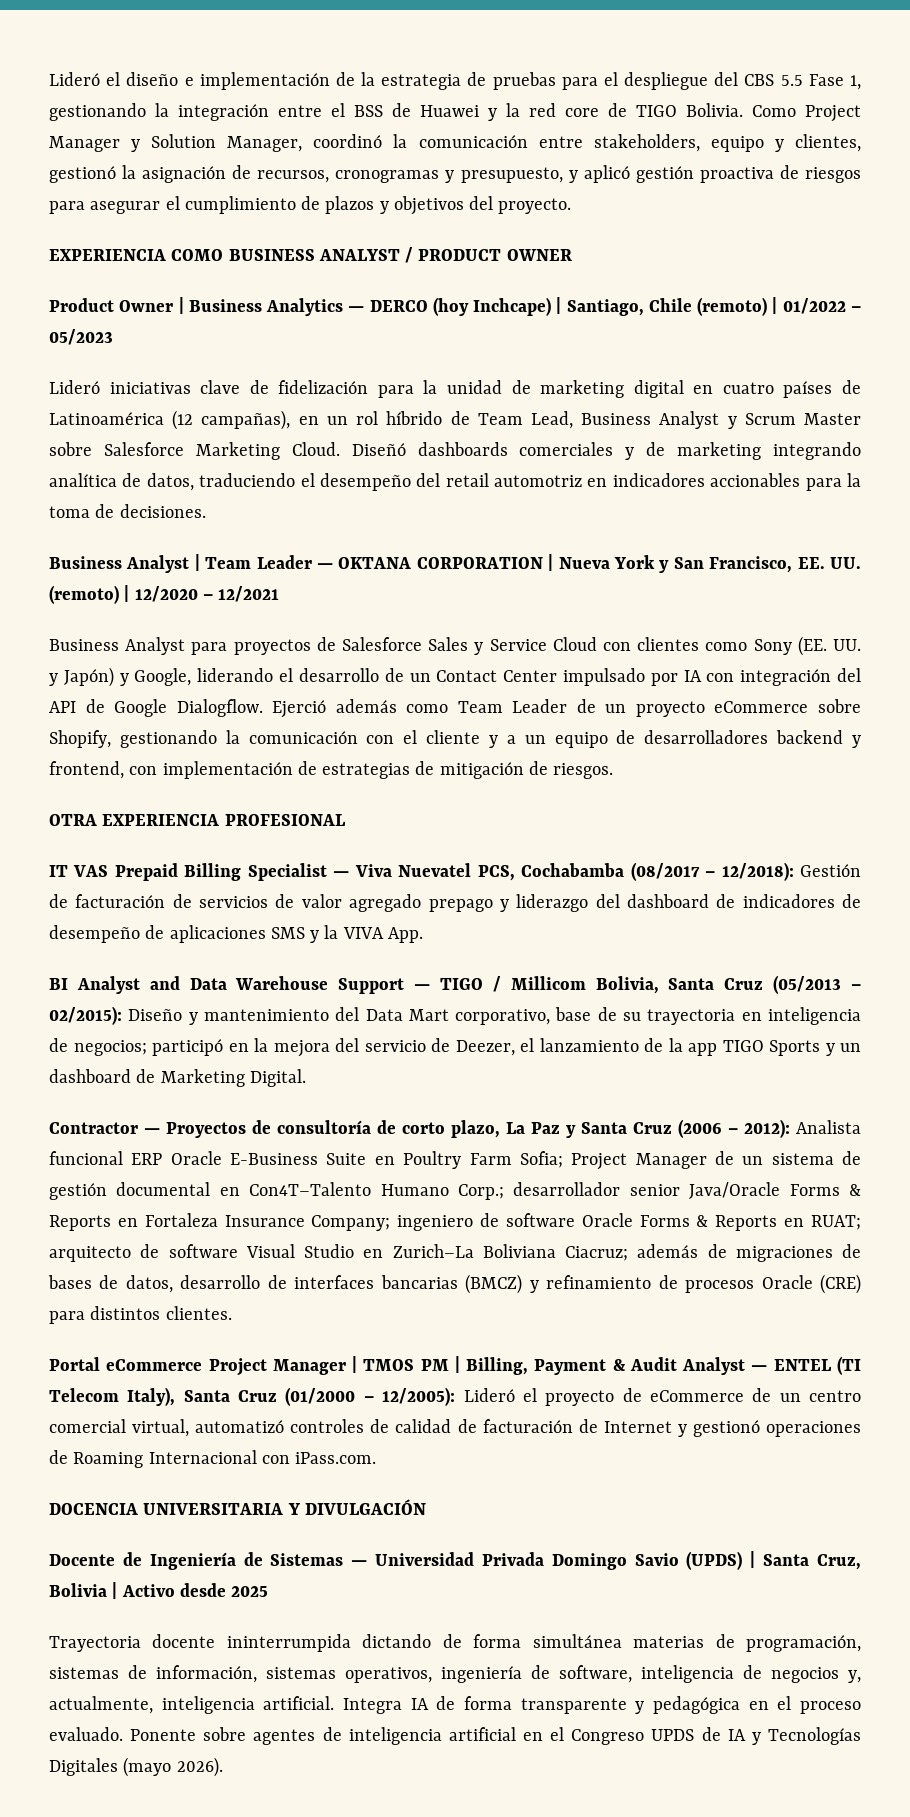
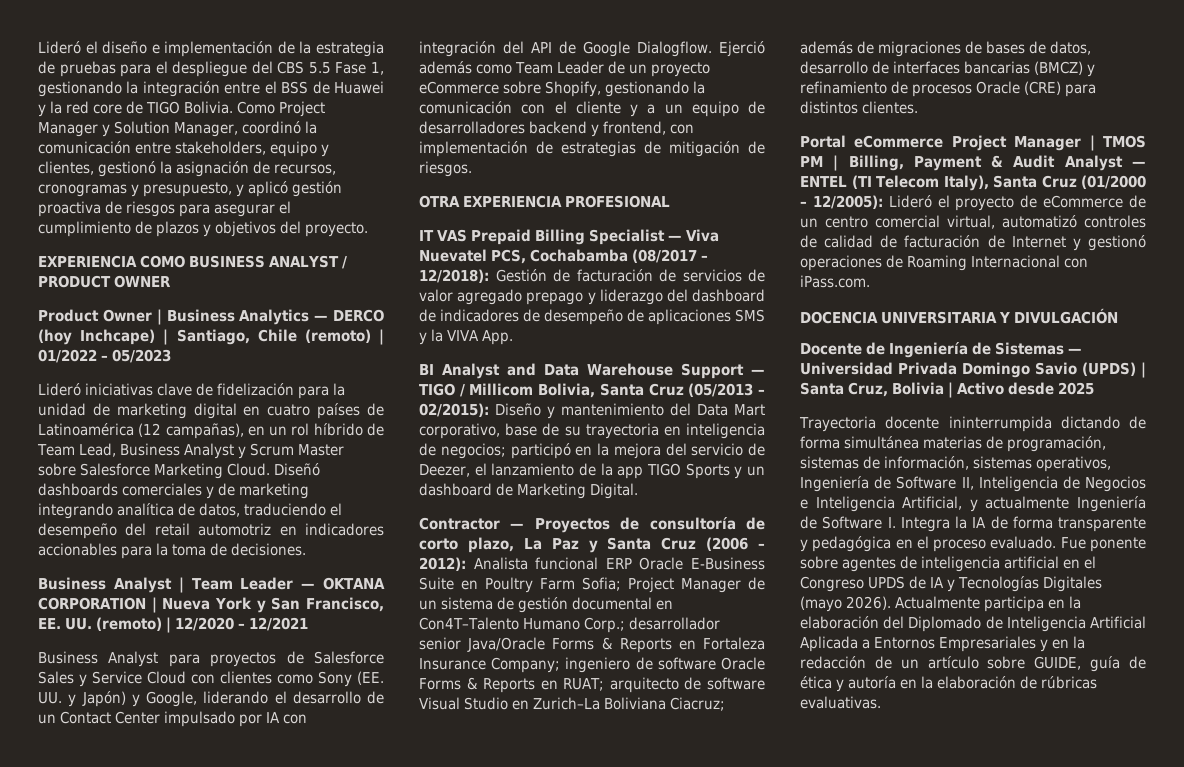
[441,1665,861,1683] [49,1696,402,1714] ingeniería de software, inteligencia de negocios y, actualmente, inteligencia artificial. Integra -> [800,476,1146,492] [800,496,1146,512] [800,516,967,532] Ingeniería de Software II, Inteligencia de Negocios e Inteligencia Artificial, y actualmente Ingeniería de Software I. Integra la
[130,1729,197,1741] Ponente -> [1060,537,1146,552] Fue ponente
(223, 1767) none -> [895,596,1081,612] [800,616,1146,632] [800,636,1085,652] [800,656,1146,672] [800,676,1097,692] [800,696,881,709] Actualmente participa en la elaboración del Diplomado de Inteligencia Artificial Aplicada a Entornos Empresariales y en la redacción de un artículo sobre GUIDE, guía de ética y autoría en la elaboración de rúbricas evaluativas.

